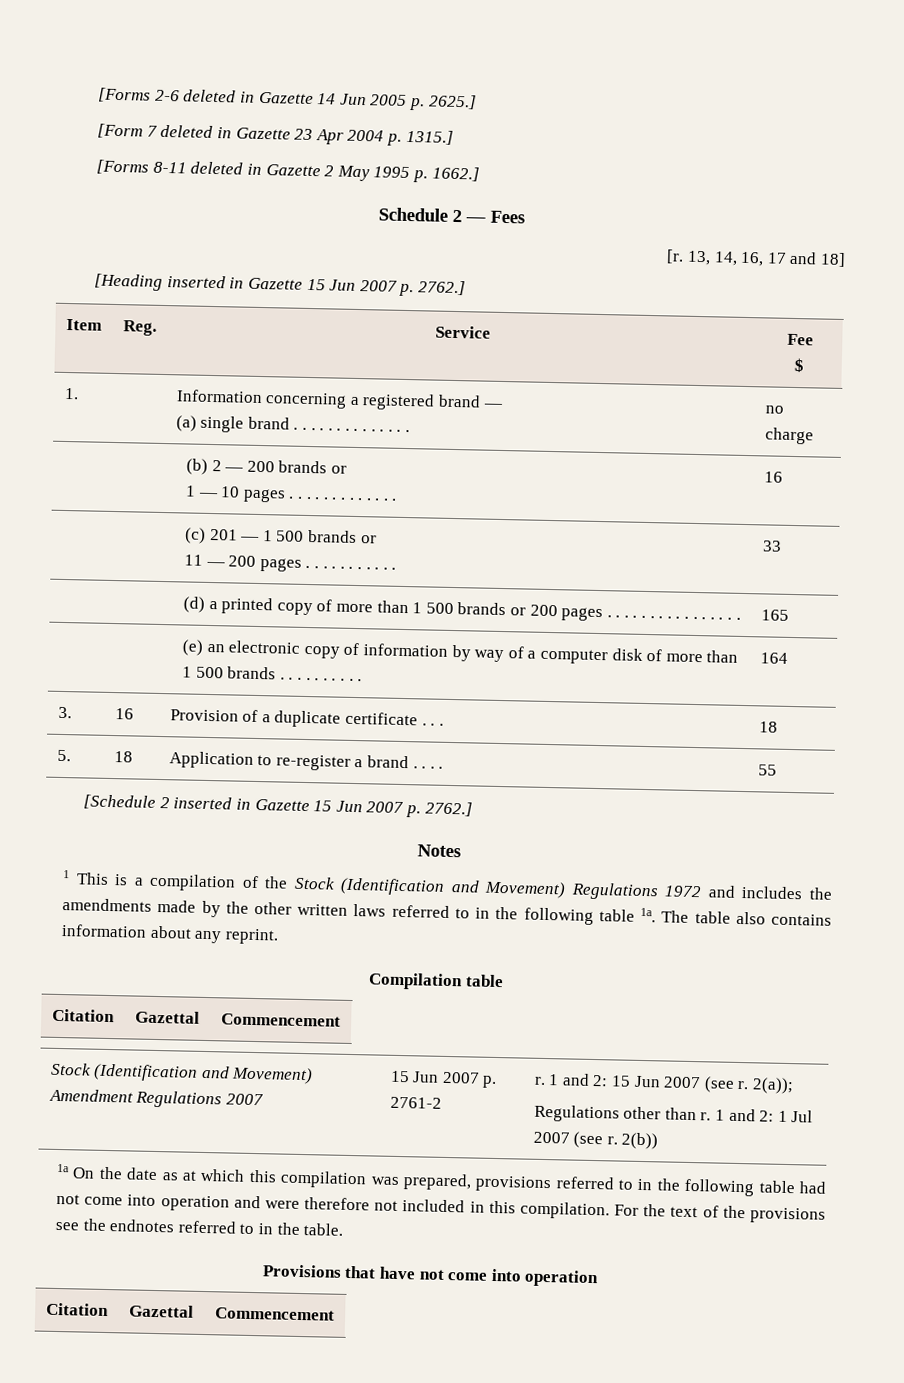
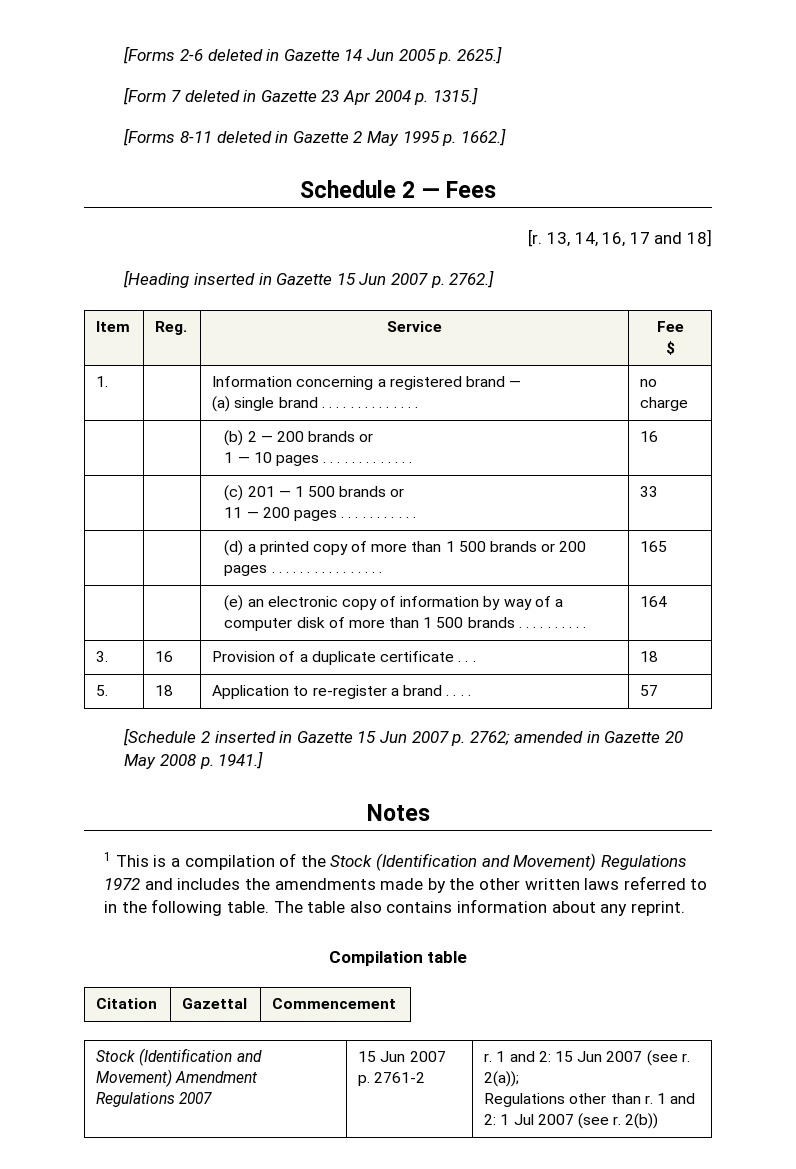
[757,764,777,776] 55 -> [640,685,659,696] 57
[424,801,473,817] 2762.] -> [469,731,684,745] [124,751,264,769] 2762; amended in Gazette 20 May 2008 p. 1941.]
[598,907,657,923] table 1a. -> [226,901,269,913] table.
[57,1163,826,1197] [56,1193,827,1224] [55,1218,345,1236] [261,1264,600,1288] [45,1302,109,1317] [128,1304,194,1318] [214,1307,335,1321] // 1a On the date as at which this compilation was prepared, provisions referred to in the following table had not come into operation and were therefore not included in this compilation. For the text of the provisions see the endnotes referred to in the table. // Provisions that have not come into operation // Citation | Gazettal | Commencement -> (659, 1121) none

